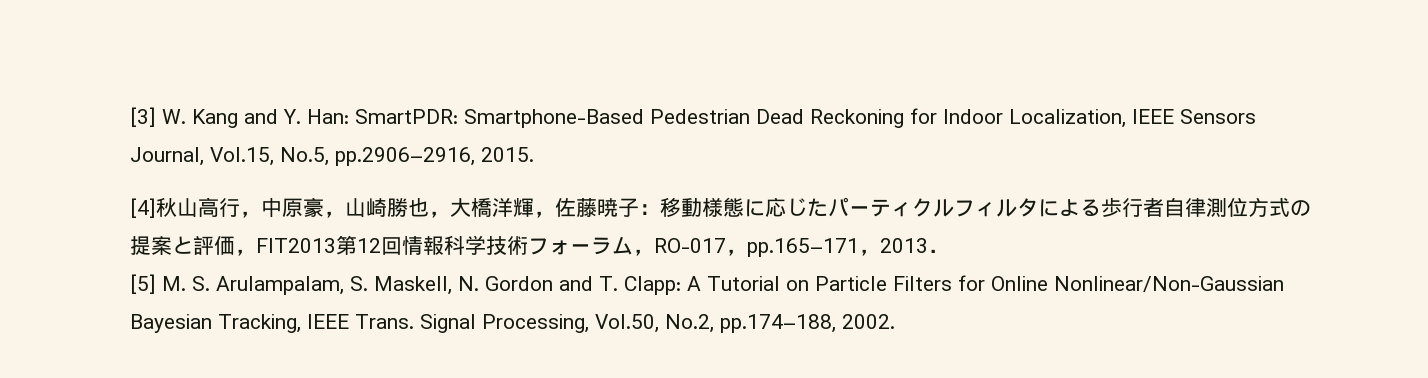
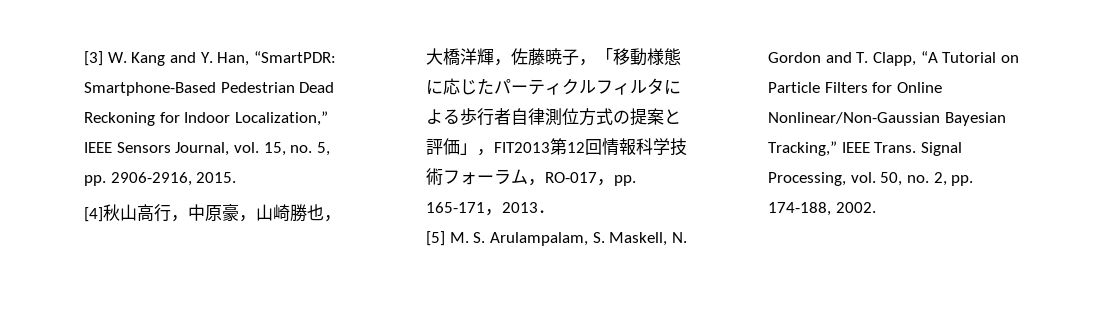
[307,109,459,124] Han: SmartPDR: -> [217,51,336,66] Han, “SmartPDR:
[1009,109,1127,128] Localization, -> [235,111,329,126] Localization,”
[210,147,476,166] Vol.15, No.5, pp.2906–2916, -> [234,142,330,156] [84,172,192,186] vol. 15, no. 5, pp. 2906-2916,
[639,204,661,215] ： -> [579,48,614,66] ，「
(236, 245) none -> [460,143,478,155] 」
[747,238,860,257] pp.165–171 -> [614,175,637,186] [426,202,486,213] pp. 165-171
[624,276,702,295] Clapp: A -> [873,51,938,66] Clapp, “A
[218,314,302,333] Tracking, -> [768,141,838,156] Tracking,”
[595,314,837,333] Vol.50, No.2, pp.174–188, -> [850,172,974,186] [768,202,832,216] vol. 50, no. 2, pp. 174-188,

